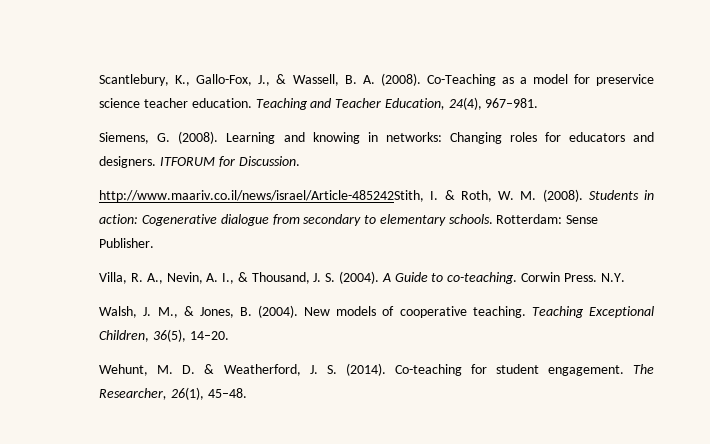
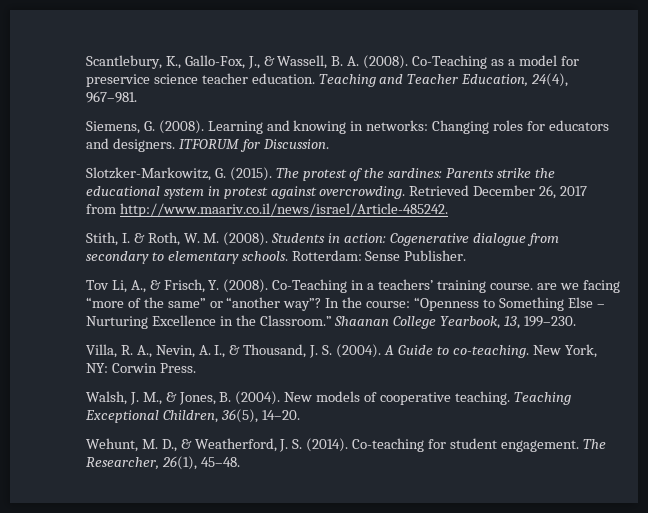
[99,190,425,202] http://www.maariv.co.il/news/israel/Article-485242Stith, -> [85,167,556,181] [85,185,588,199] [85,203,448,217] [85,232,118,246] Slotzker-Markowitz, G. (2015). The protest of the sardines: Parents strike the educational system in protest against overcrowding. Retrieved December 26, 2017 from http://www.maariv.co.il/news/israel/Article-485242. // Stith,
(155, 243) none -> [85,279,620,293] [85,297,605,311] [85,315,577,329] // Tov Li, A., & Frisch, Y. (2008). Co-Teaching in a teachers’ training course. are we facing “more of the same” or “another way”? In the course: “Openness to Something Else – Nurturing Excellence in the Classroom.” Shaanan College Yearbook, 13, 199–230.
(518, 278) none -> [532,344,597,358] [85,363,108,373] New York, NY:
[600,273,625,282] N.Y. -> (196, 368) none
[182,365,196,374] D. -> [161,439,177,452] D.,

